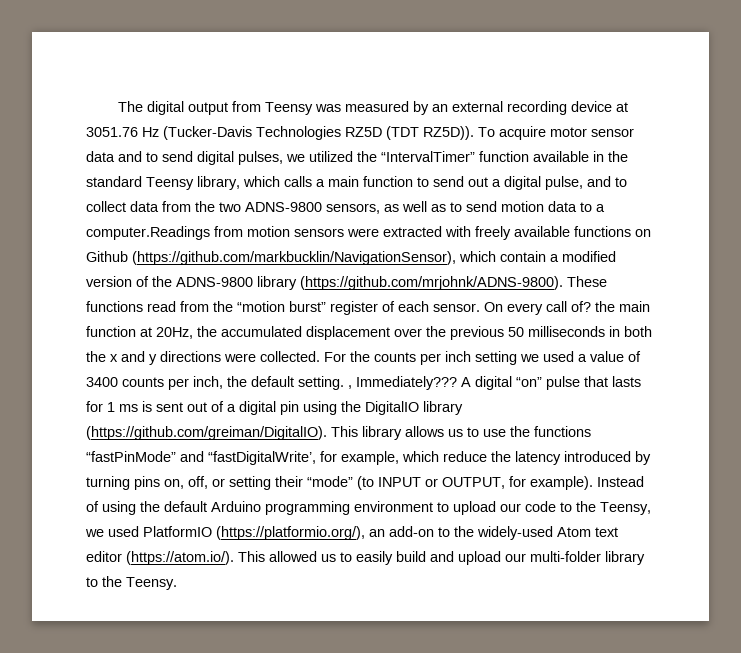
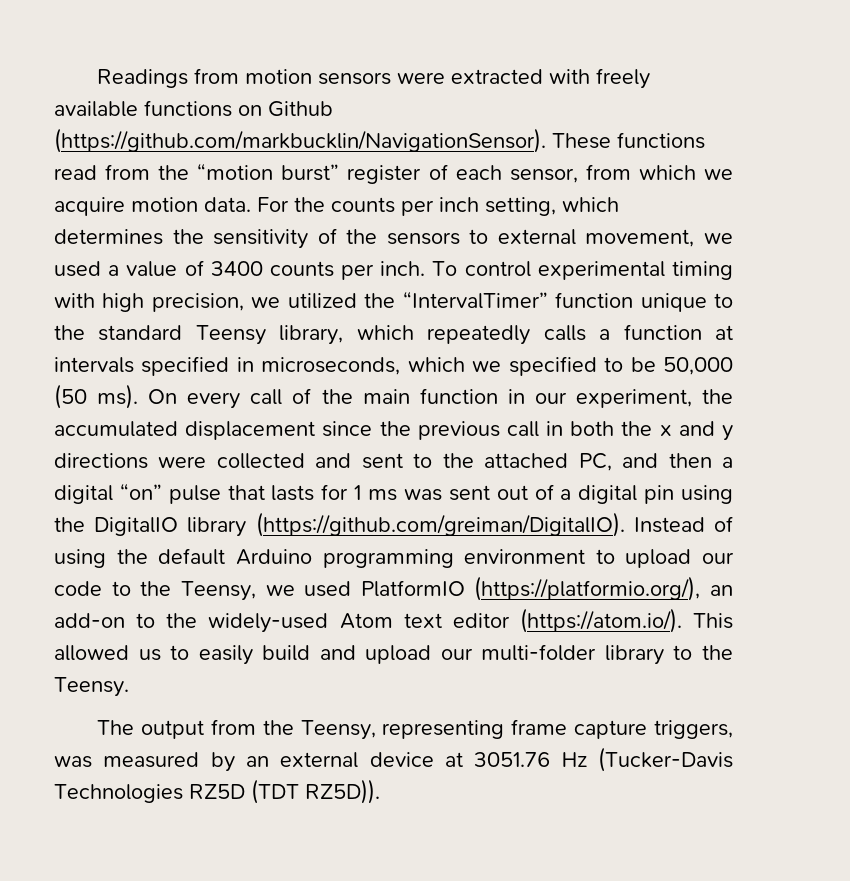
[118,101,629,115] [86,126,634,140] [86,151,628,165] [86,176,627,190] [86,201,605,214] [86,226,210,240] The digital output from Teensy was measured by an external recording device at 3051.76 Hz (Tucker-Davis Technologies RZ5D (TDT RZ5D)). To acquire motor sensor data and to send digital pulses, we utilized the “IntervalTimer” function available in the standard Teensy library, which calls a main function to send out a digital pulse, and to collect data from the two ADNS-9800 sensors, as well as to send motion data to a computer.Readings -> [97,69,189,88] Readings
[132,251,616,265] [86,276,563,290] (https://github.com/markbucklin/NavigationSensor), which contain a modified version of the ADNS-9800 library (https://github.com/mrjohnk/ADNS-9800). -> [54,128,546,153] (https://github.com/markbucklin/NavigationSensor).
[433,303,480,312] sensor. -> [509,164,733,183] [54,197,619,216] [54,228,733,249] [54,260,733,280] [54,291,734,312] [54,324,734,345] [54,356,734,376] [54,384,139,409] sensor, from which we acquire motion data. For the counts per inch setting, which determines the sensitivity of the sensors to external movement, we used a value of 3400 counts per inch. To control experimental timing with high precision, we utilized the “IntervalTimer” function unique to the standard Teensy library, which repeatedly calls a function at intervals specified in microseconds, which we specified to be 50,000 (50 ms).
[571,301,591,312] of? -> [292,388,312,404] of
[140,327,193,339] at 20Hz, -> [507,389,692,408] in our experiment,
[394,328,422,337] over -> [322,421,373,437] since
[508,326,605,337] 50 milliseconds -> [506,421,539,437] call
[260,351,641,365] [86,376,471,390] collected. For the counts per inch setting we used a value of 3400 counts per inch, the default setting. , Immediately??? A -> [216,453,733,471] collected and sent to the attached PC, and then a
[142,401,152,412] is -> [403,489,442,501] was
[331,426,591,440] [86,451,651,465] [86,476,593,490] This library allows us to use the functions “fastPinMode” and “fastDigitalWrite’, for example, which reduce the latency introduced by turning pins on, off, or setting their “mode” (to INPUT or OUTPUT, for example). -> (625, 524) none
(177, 583) none -> [97,719,733,740] [54,747,733,772] [54,779,380,804] // The output from the Teensy, representing frame capture triggers, was measured by an external device at 3051.76 Hz (Tucker-Davis Technologies RZ5D (TDT RZ5D)).

